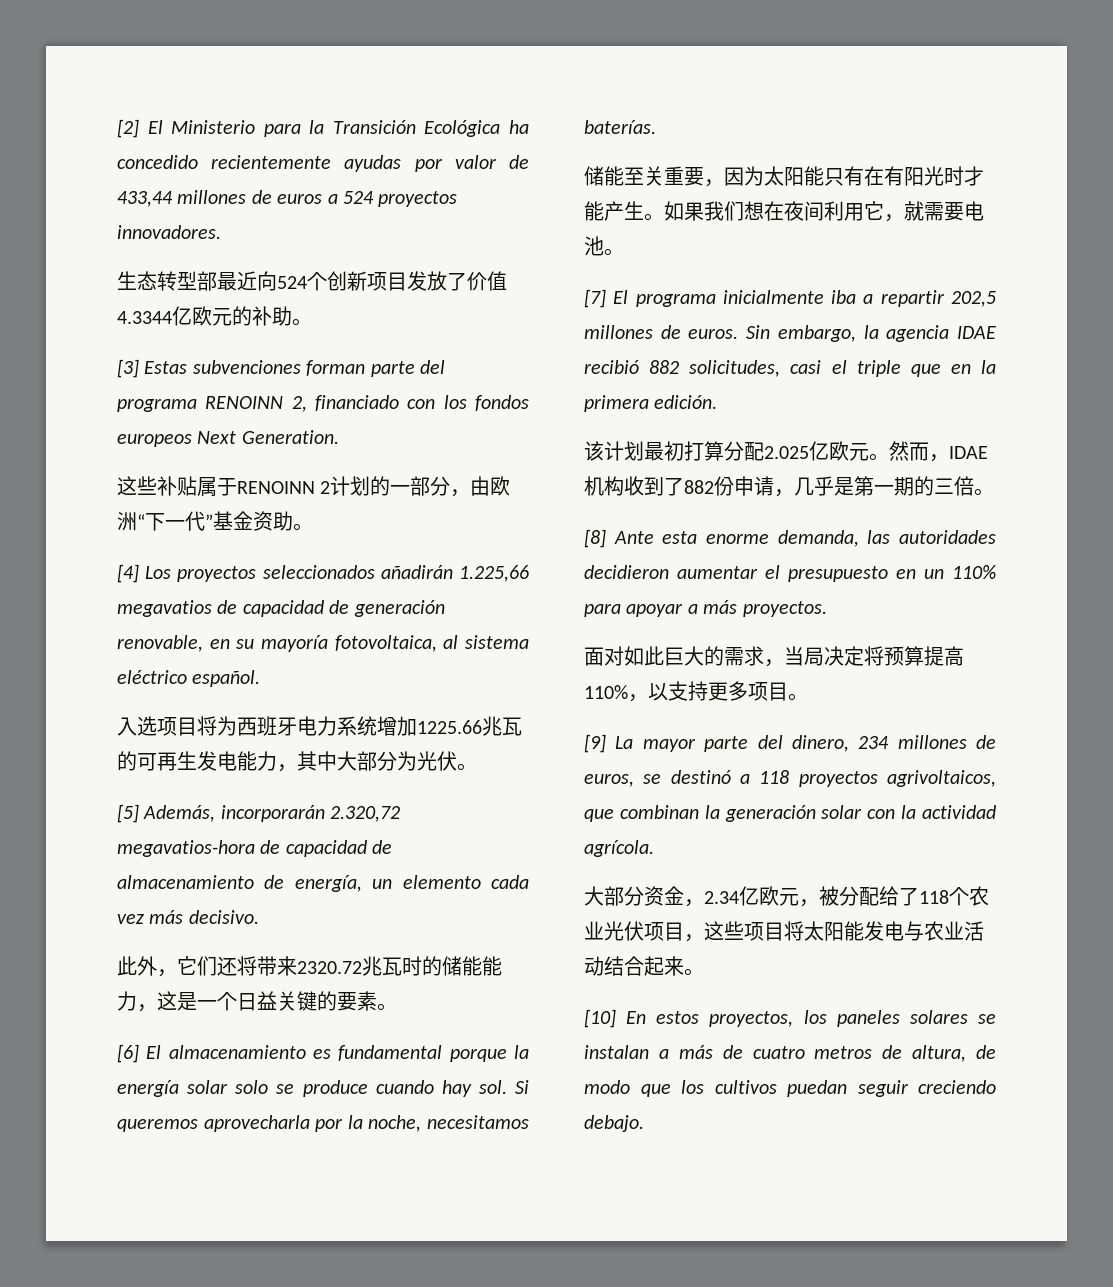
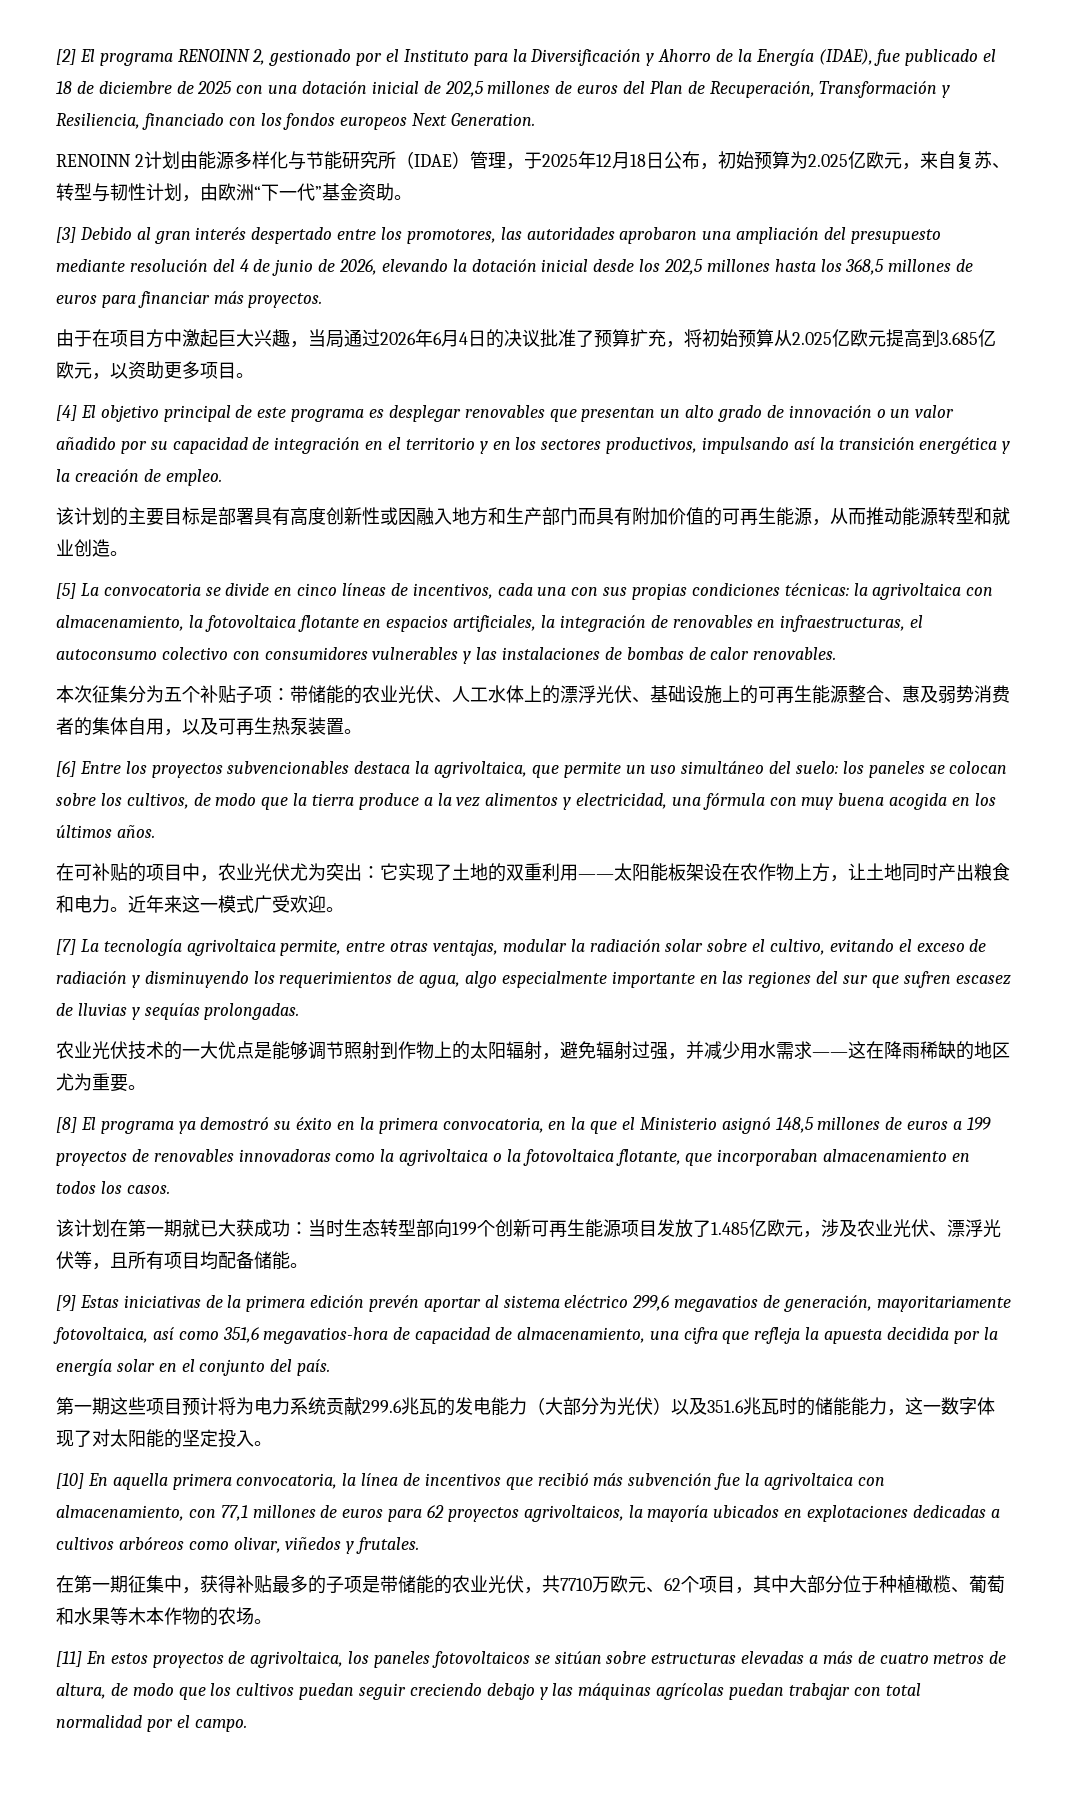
[171,120,529,137] [117,155,529,172] [117,190,458,207] [117,225,221,239] [117,271,507,291] [117,306,312,326] [117,359,445,378] [117,396,307,412] Ministerio para la Transición Ecológica ha concedido recientemente ayudas por valor de 433,44 millones de euros a 524 proyectos innovadores. // 生态转型部最近向524个创新项目发放了价值4.3344亿欧元的补助。 // [3] Estas subvenciones forman parte del programa RENOINN 2, -> [99,49,997,66] [56,81,951,98] [56,113,140,129] programa RENOINN 2, gestionado por el Instituto para la Diversificación y Ahorro de la Energía (IDAE), fue publicado el 18 de diciembre de 2025 con una dotación inicial de 202,5 millones de euros del Plan de Recuperación, Transformación y Resiliencia,
[117,476,451,497] 这些补贴属于RENOINN 2计划的一部分 -> [56,151,1010,170] [56,183,182,202] RENOINN 2计划由能源多样化与节能研究所（IDAE）管理，于2025年12月18日公布，初始预算为2.025亿欧元，来自复苏、转型与韧性计划
[117,564,529,583] [117,600,445,617] [117,635,529,652] [117,670,261,687] [117,716,522,736] [117,751,197,771] [4] Los proyectos seleccionados añadirán 1.225,66 megavatios de capacidad de generación renovable, en su mayoría fotovoltaica, al sistema eléctrico español. // 入选项目将为西班牙电力系统增加1225.66兆瓦的可再生 -> [56,227,941,244] [56,259,974,276] [56,291,323,308] [56,329,996,348] [56,361,254,380] [56,405,955,422] [56,436,1011,454] [56,469,222,486] [56,507,1010,526] [56,539,128,557] [56,583,994,600] [56,615,924,632] [56,647,837,664] [56,685,1010,704] [56,717,362,736] [56,761,1008,778] [56,793,996,810] [56,824,155,838] [56,863,1010,882] [56,895,344,913] [56,939,987,956] [56,971,1011,988] [56,1003,300,1020] [56,1041,1010,1060] [56,1073,146,1092] [56,1117,991,1134] [56,1149,971,1166] [56,1181,170,1194] [56,1219,1001,1238] [56,1251,308,1270] [56,1295,1011,1312] [53,1327,998,1344] [56,1359,331,1376] [56,1397,455,1416] [3] Debido al gran interés despertado entre los promotores, las autoridades aprobaron una ampliación del presupuesto mediante resolución del 4 de junio de 2026, elevando la dotación inicial desde los 202,5 millones hasta los 368,5 millones de euros para financiar más proyectos. // 由于在项目方中激起巨大兴趣，当局通过2026年6月4日的决议批准了预算扩充，将初始预算从2.025亿欧元提高到3.685亿欧元，以资助更多项目。 // [4] El objetivo principal de este programa es desplegar renovables que presentan un alto grado de innovación o un valor añadido por su capacidad de integración en el territorio y en los sectores productivos, impulsando así la transición energética y la creación de empleo. // 该计划的主要目标是部署具有高度创新性或因融入地方和生产部门而具有附加价值的可再生能源，从而推动能源转型和就业创造。 // [5] La convocatoria se divide en cinco líneas de incentivos, cada una con sus propias condiciones técnicas: la agrivoltaica con almacenamiento, la fotovoltaica flotante en espacios artificiales, la integración de renovables en infraestructuras, el autoconsumo colectivo con consumidores vulnerables y las instalaciones de bombas de calor renovables. // 本次征集分为五个补贴子项：带储能的农业光伏、人工水体上的漂浮光伏、基础设施上的可再生能源整合、惠及弱势消费者的集体自用，以及可再生热泵装置。 // [6] Entre los proyectos subvencionables destaca la agrivoltaica, que permite un uso simultáneo del suelo: los paneles se colocan sobre los cultivos, de modo que la tierra produce a la vez alimentos y electricidad, una fórmula con muy buena acogida en los últimos años. // 在可补贴的项目中，农业光伏尤为突出：它实现了土地的双重利用——太阳能板架设在农作物上方，让土地同时产出粮食和电力。近年来这一模式广受欢迎。 // [7] La tecnología agrivoltaica permite, entre otras ventajas, modular la radiación solar sobre el cultivo, evitando el exceso de radiación y disminuyendo los requerimientos de agua, algo especialmente importante en las regiones del sur que sufren escasez de lluvias y sequías prolongadas. // 农业光伏技术的一大优点是能够调节照射到作物上的太阳辐射，避免辐射过强，并减少用水需求——这在降雨稀缺的地区尤为重要。 // [8] El programa ya demostró su éxito en la primera convocatoria, en la que el Ministerio asignó 148,5 millones de euros a 199 proyectos de renovables innovadoras como la agrivoltaica o la fotovoltaica flotante, que incorporaban almacenamiento en todos los casos. // 该计划在第一期就已大获成功：当时生态转型部向199个创新可再生能源项目发放了1.485亿欧元，涉及农业光伏、漂浮光伏等，且所有项目均配备储能。 // [9] Estas iniciativas de la primera edición prevén aportar al sistema eléctrico 299,6 megavatios de generación, mayoritariamente fotovoltaica, así como 351,6 megavatios-hora de capacidad de almacenamiento, una cifra que refleja la apuesta decidida por la energía solar en el conjunto del país. // 第一期这些项目预计将为电力系统贡献299.6兆瓦的
[277,751,337,772] ，其中 -> [527,1397,545,1415] （
[457,763,477,771] [117,804,401,823] [117,840,393,857] [117,875,529,892] [117,910,259,924] [117,956,362,977] 。 // [5] Además, incorporarán 2.320,72 megavatios-hora de capacidad de almacenamiento de energía, un elemento cada vez más decisivo. // 此外，它们还将带来2320.72 -> [653,1397,744,1415] ）以及351.6
[177,991,397,1011] [117,1044,529,1063] [117,1080,529,1097] [117,1115,529,1132] [584,120,656,134] [584,166,984,187] [584,201,984,222] [584,236,624,256] [584,289,996,308] [584,325,996,342] [584,360,996,377] [584,395,718,412] [584,441,988,462] [584,476,994,497] [584,529,996,548] [584,565,996,582] [584,600,827,617] [584,646,964,667] [584,681,808,702] [584,734,996,753] [584,770,996,787] [584,805,996,822] [584,840,654,857] [584,886,989,907] [584,921,984,942] [584,956,704,976] [584,1009,616,1028] 是一个日益关键的要素。 // [6] El almacenamiento es fundamental porque la energía solar solo se produce cuando hay sol. Si queremos aprovecharla por la noche, necesitamos baterías. // 储能至关重要，因为太阳能只有在有阳光时才能产生。如果我们想在夜间利用它，就需要电池。 // [7] El programa inicialmente iba a repartir 202,5 millones de euros. Sin embargo, la agencia IDAE recibió 882 solicitudes, casi el triple que en la primera edición. // 该计划最初打算分配2.025亿欧元。然而，IDAE机构收到了882份申请，几乎是第一期的三倍。 // [8] Ante esta enorme demanda, las autoridades decidieron aumentar el presupuesto en un 110% para apoyar a más proyectos. // 面对如此巨大的需求，当局决定将预算提高110%，以支持更多项目。 // [9] La mayor parte del dinero, 234 millones de euros, se destinó a 118 proyectos agrivoltaicos, que combinan la generación solar con la actividad agrícola. // 大部分资金，2.34亿欧元，被分配给了118个农业光伏项目，这些项目将太阳能发电与农业活动结合起来。 // [10] -> [923,1397,995,1415] [56,1429,272,1448] [56,1473,885,1490] [56,1505,1000,1522] [56,1536,420,1554] [56,1574,1005,1594] [56,1607,272,1626] [56,1651,82,1667] 一数字体现了对太阳能的坚定投入。 // [10] En aquella primera convocatoria, la línea de incentivos que recibió más subvención fue la agrivoltaica con almacenamiento, con 77,1 millones de euros para 62 proyectos agrivoltaicos, la mayoría ubicados en explotaciones dedicadas a cultivos arbóreos como olivar, viñedos y frutales. // 在第一期征集中，获得补贴最多的子项是带储能的农业光伏，共7710万欧元、62个项目，其中大部分位于种植橄榄、葡萄和水果等木本作物的农场。 // [11]
[709,1010,996,1027] [584,1045,649,1059] proyectos, los paneles solares se instalan -> [152,1651,805,1668] proyectos de agrivoltaica, los paneles fotovoltaicos se sitúan sobre estructuras elevadas
[584,1115,644,1132] debajo. -> [486,1683,921,1700] [56,1715,247,1732] debajo y las máquinas agrícolas puedan trabajar con total normalidad por el campo.

